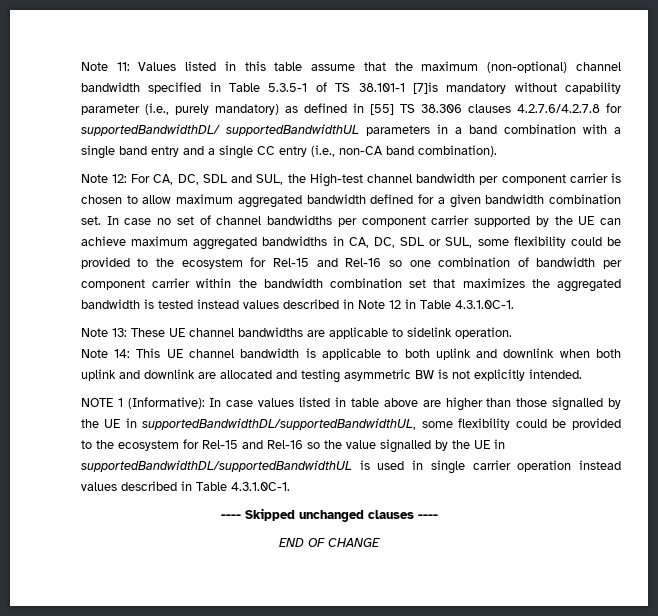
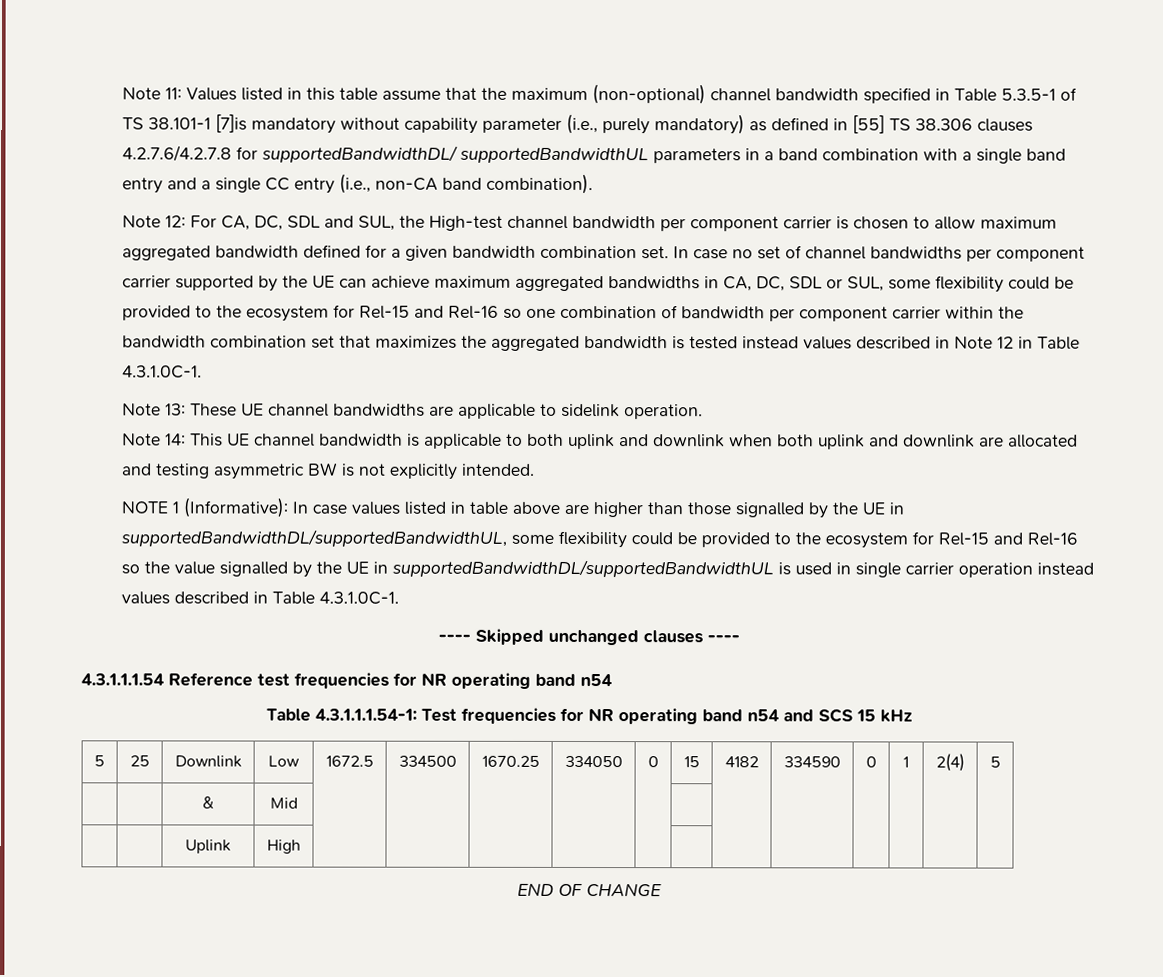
(438, 516) none -> [81,672,612,689] [265,707,913,725] [94,755,105,767] [129,755,150,767] [174,755,242,768] [268,755,300,767] [325,755,374,767] [398,755,457,767] [481,755,540,767] [564,755,623,768] [647,756,659,768] [683,756,700,768] [724,756,759,768] [783,756,841,768] [865,756,877,768] [903,756,909,768] [935,753,965,772] [989,756,1001,768] [202,796,214,809] [269,797,298,809] [185,839,231,854] [266,839,301,854] // 4.3.1.1.1.54 Reference test frequencies for NR operating band n54 // Table 4.3.1.1.1.54-1: Test frequencies for NR operating band n54 and SCS 15 kHz // 5 | 25 | Downlink | Low | 1672.5 | 334500 | 1670.25 | 334050 | 0 | 15 | 4182 | 334590 | 0 | 1 | 2(4) | 5 // | | & | Mid | | | | | | | | | | | | // | | Uplink | High | | | | | | | | | | | |

